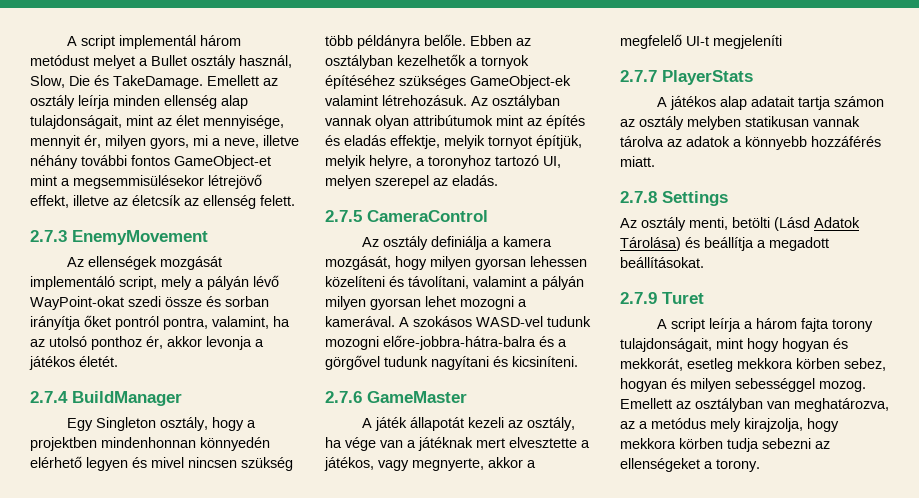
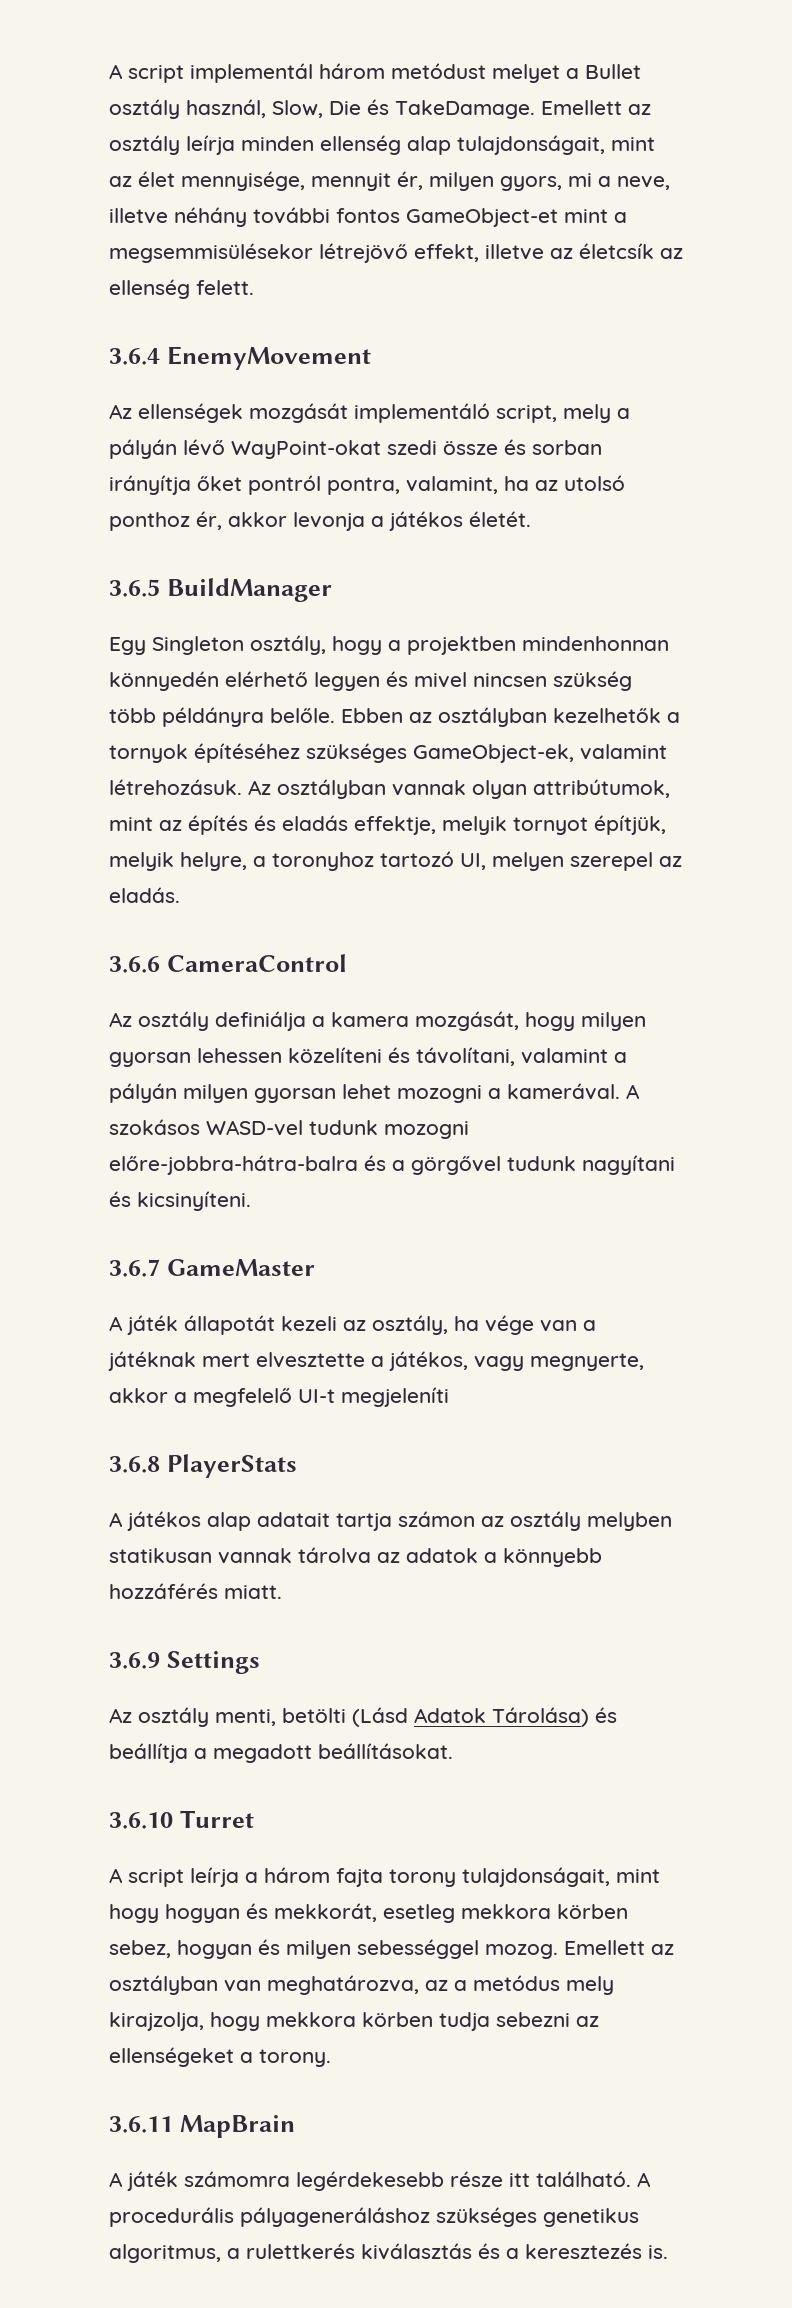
[30,230,67,242] 2.7.3 -> [109,348,160,365] 3.6.4
[30,391,68,403] 2.7.4 -> [109,579,160,597] 3.6.5
[470,75,571,89] GameObject-ek -> [413,744,574,763] GameObject-ek,
[413,115,493,126] attribútumok -> [533,779,670,798] attribútumok,
[325,210,362,222] 2.7.5 -> [109,956,160,973] 3.6.6
[512,356,578,367] [325,391,362,403] kicsiníteni. // 2.7.6 -> [137,1191,251,1211] [109,1259,160,1277] kicsinyíteni. // 3.6.7
[620,70,657,82] 2.7.7 -> [109,1456,160,1473] 3.6.8
[620,191,657,203] 2.7.8 -> [109,1652,160,1669] 3.6.9
[620,292,704,304] 2.7.9 Turet -> [109,1810,254,1829] 3.6.10 Turret
(760, 465) none -> [109,2115,295,2138] [109,2171,651,2191] [109,2207,639,2227] [109,2243,668,2263] // 3.6.11 MapBrain // A játék számomra legérdekesebb része itt található. A procedurális pályageneráláshoz szükséges genetikus algoritmus, a rulettkerés kiválasztás és a keresztezés is.

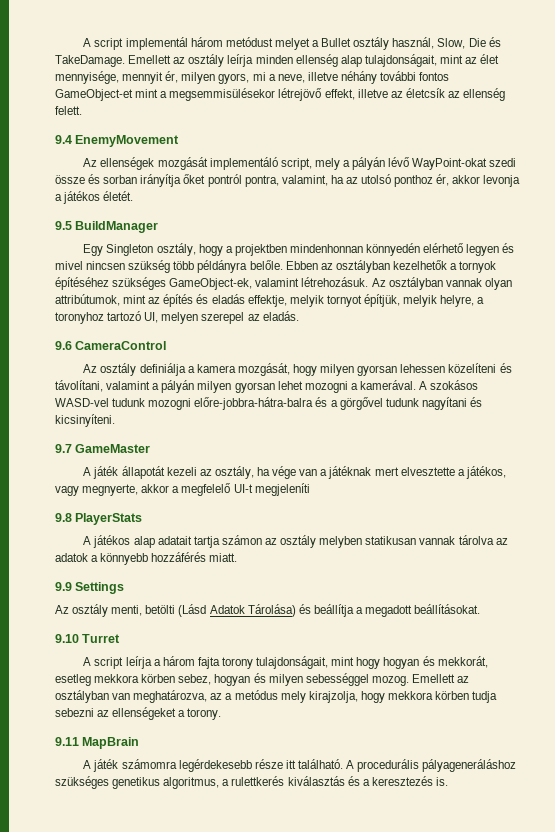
[109,348,160,365] 3.6.4 -> [55,135,72,144] 9.4
[109,579,160,597] 3.6.5 -> [55,221,72,230] 9.5
[109,956,160,973] 3.6.6 -> [55,341,72,350] 9.6
[109,1259,160,1277] 3.6.7 -> [55,444,72,453] 9.7
[109,1456,160,1473] 3.6.8 -> [55,513,72,522] 9.8
[109,1652,160,1669] 3.6.9 -> [55,582,72,591] 9.9
[109,1812,173,1829] 3.6.10 -> [55,634,79,643] 9.10
[109,2116,173,2133] 3.6.11 -> [55,737,79,746] 9.11

